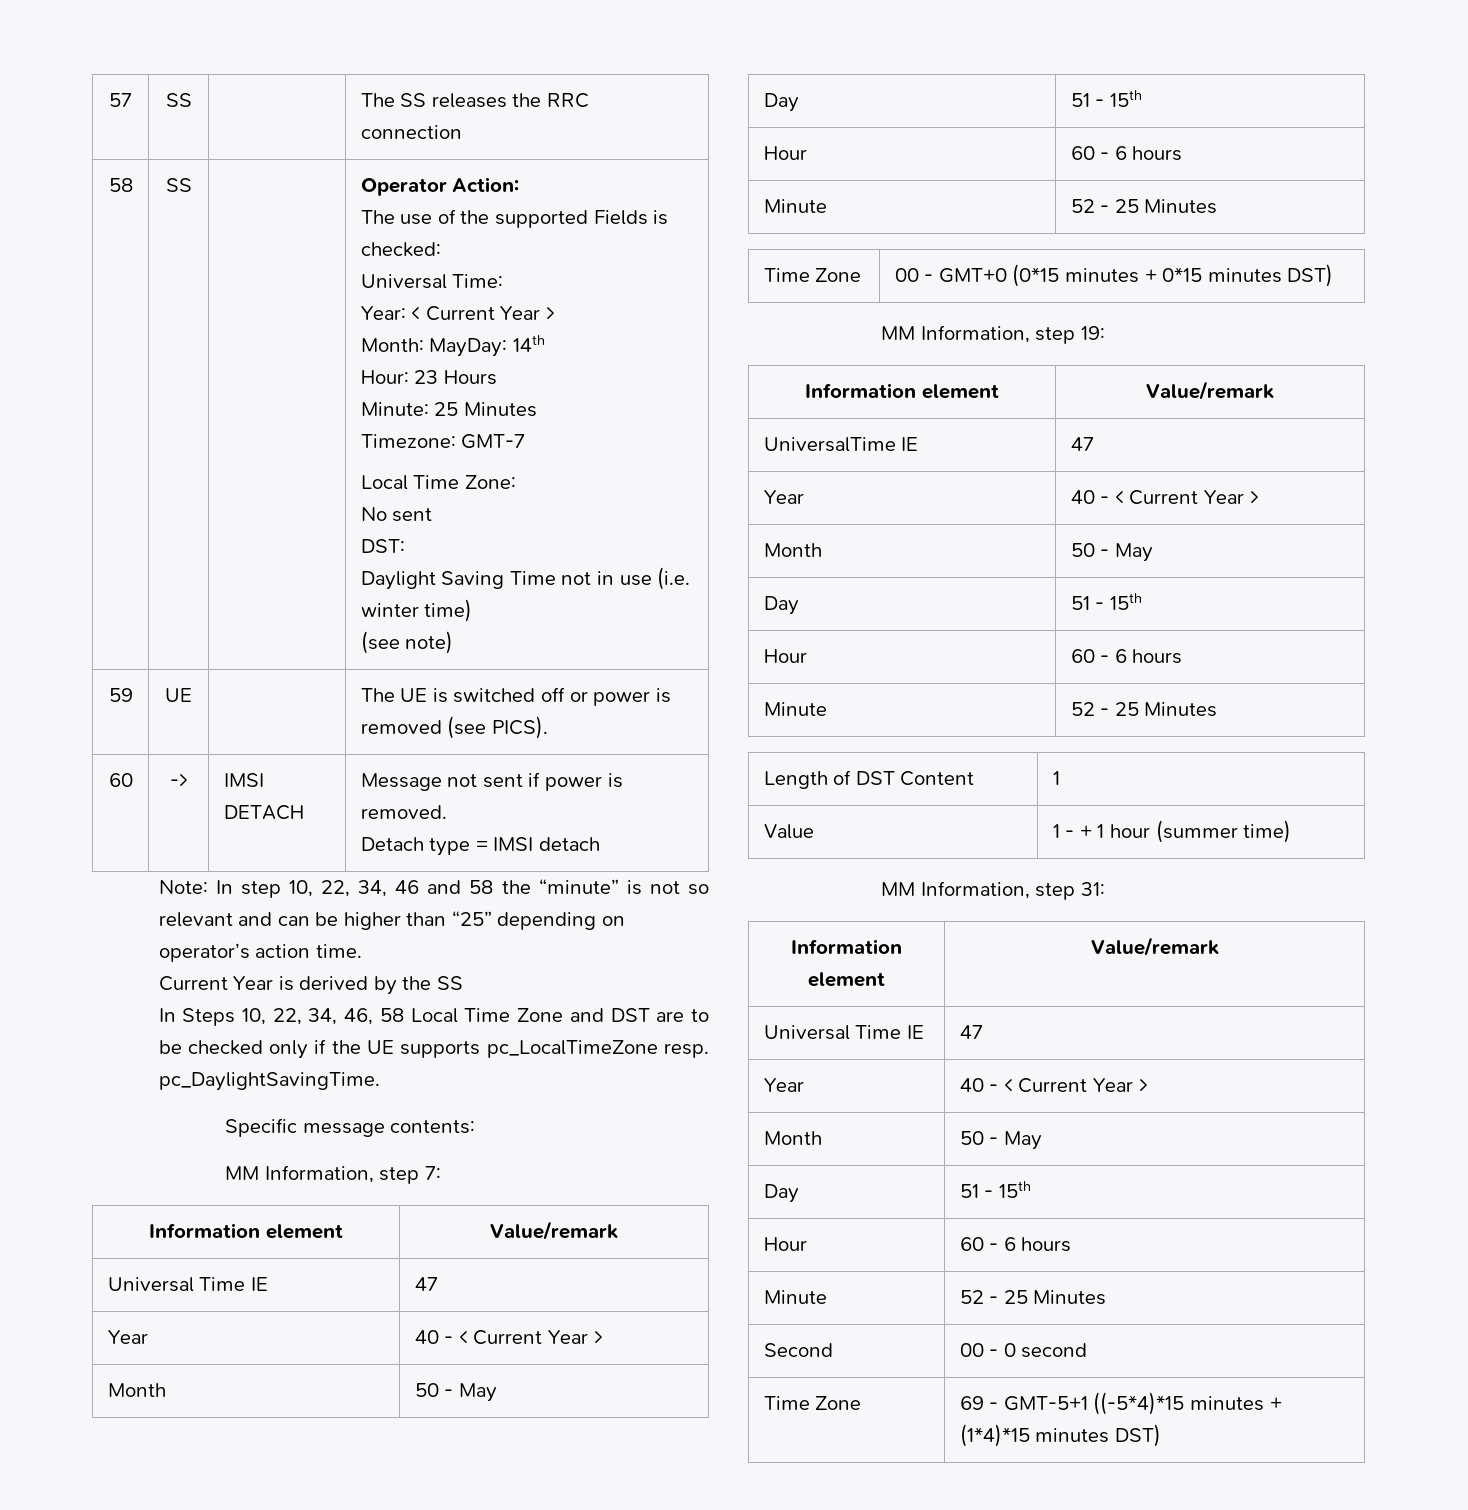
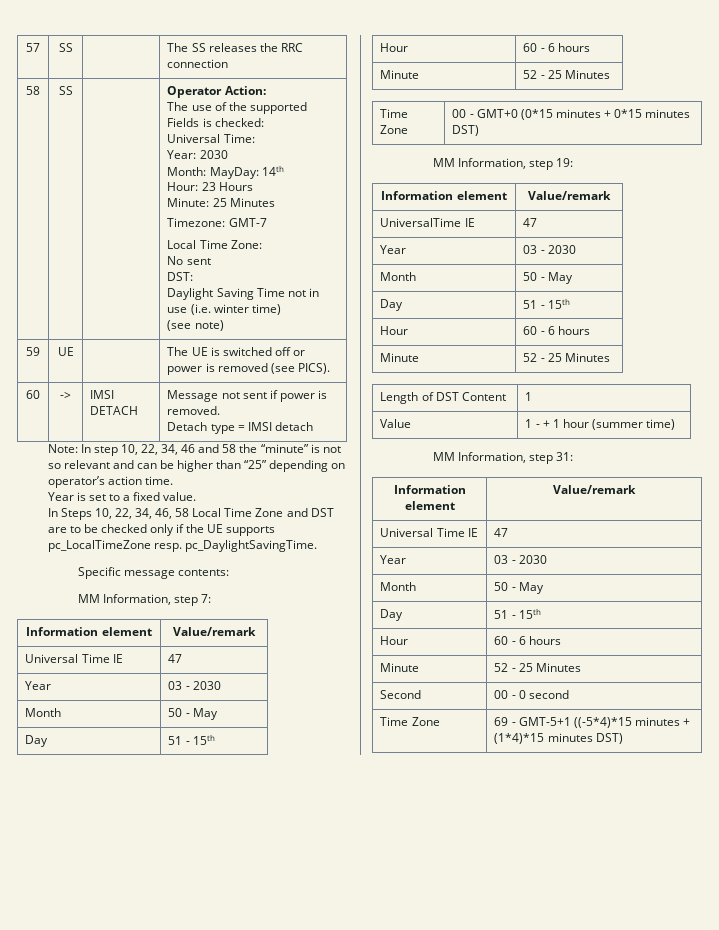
[411,306,556,321] < Current Year > -> [199,150,228,159] 2030
[158,976,228,991] Current -> (173, 480) none
[299,976,463,995] derived by the SS -> [88,492,197,501] set to a fixed value.
[414,1330,603,1345] 40 - < Current Year > -> [168,681,221,690] 03 - 2030
[1070,490,1259,505] 40 - < Current Year > -> [523,245,576,254] 03 - 2030
[959,1078,1148,1093] 40 - < Current Year > -> [494,555,547,564] 03 - 2030

